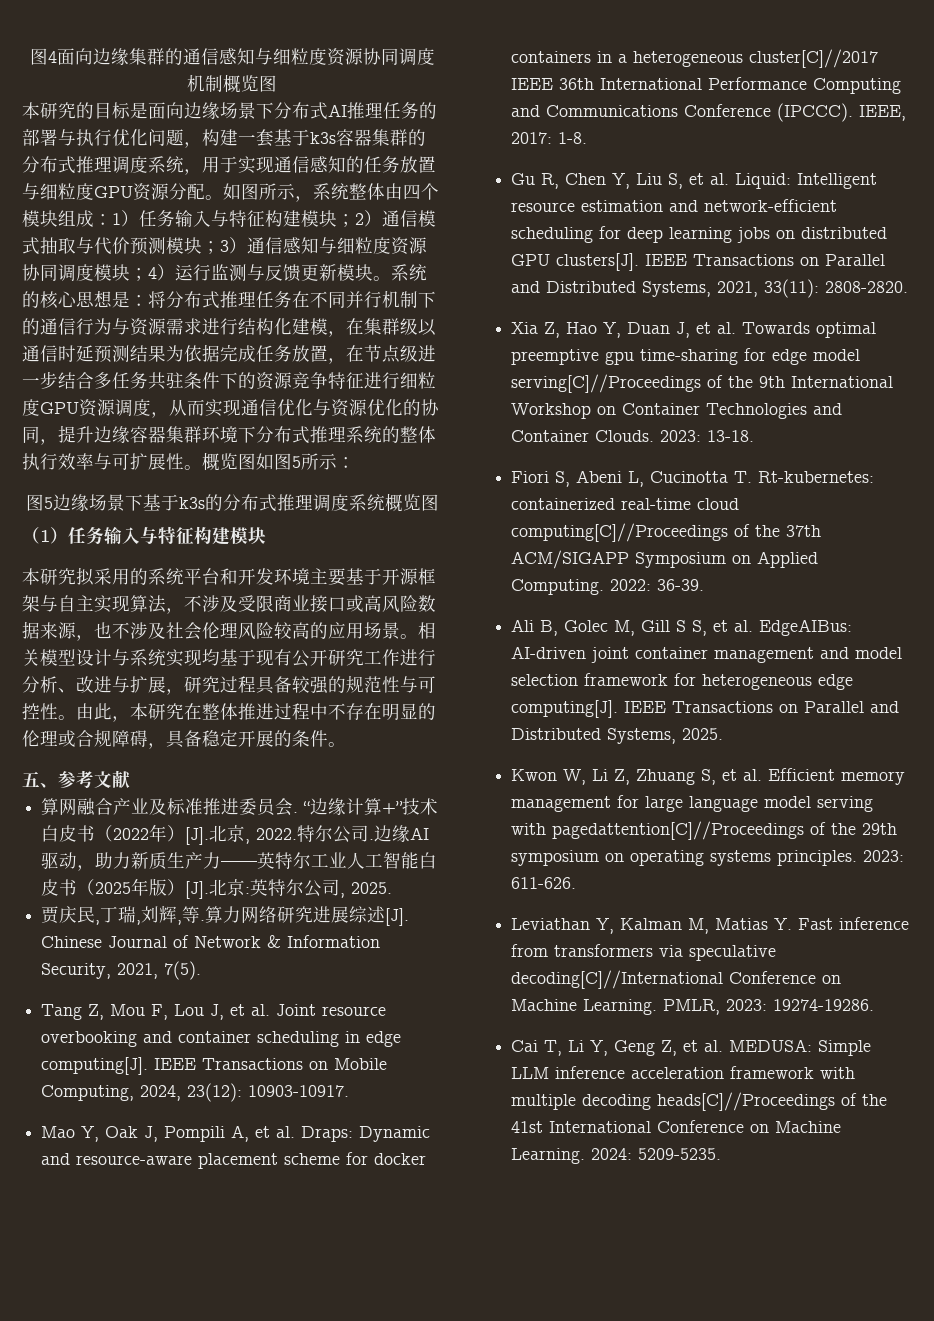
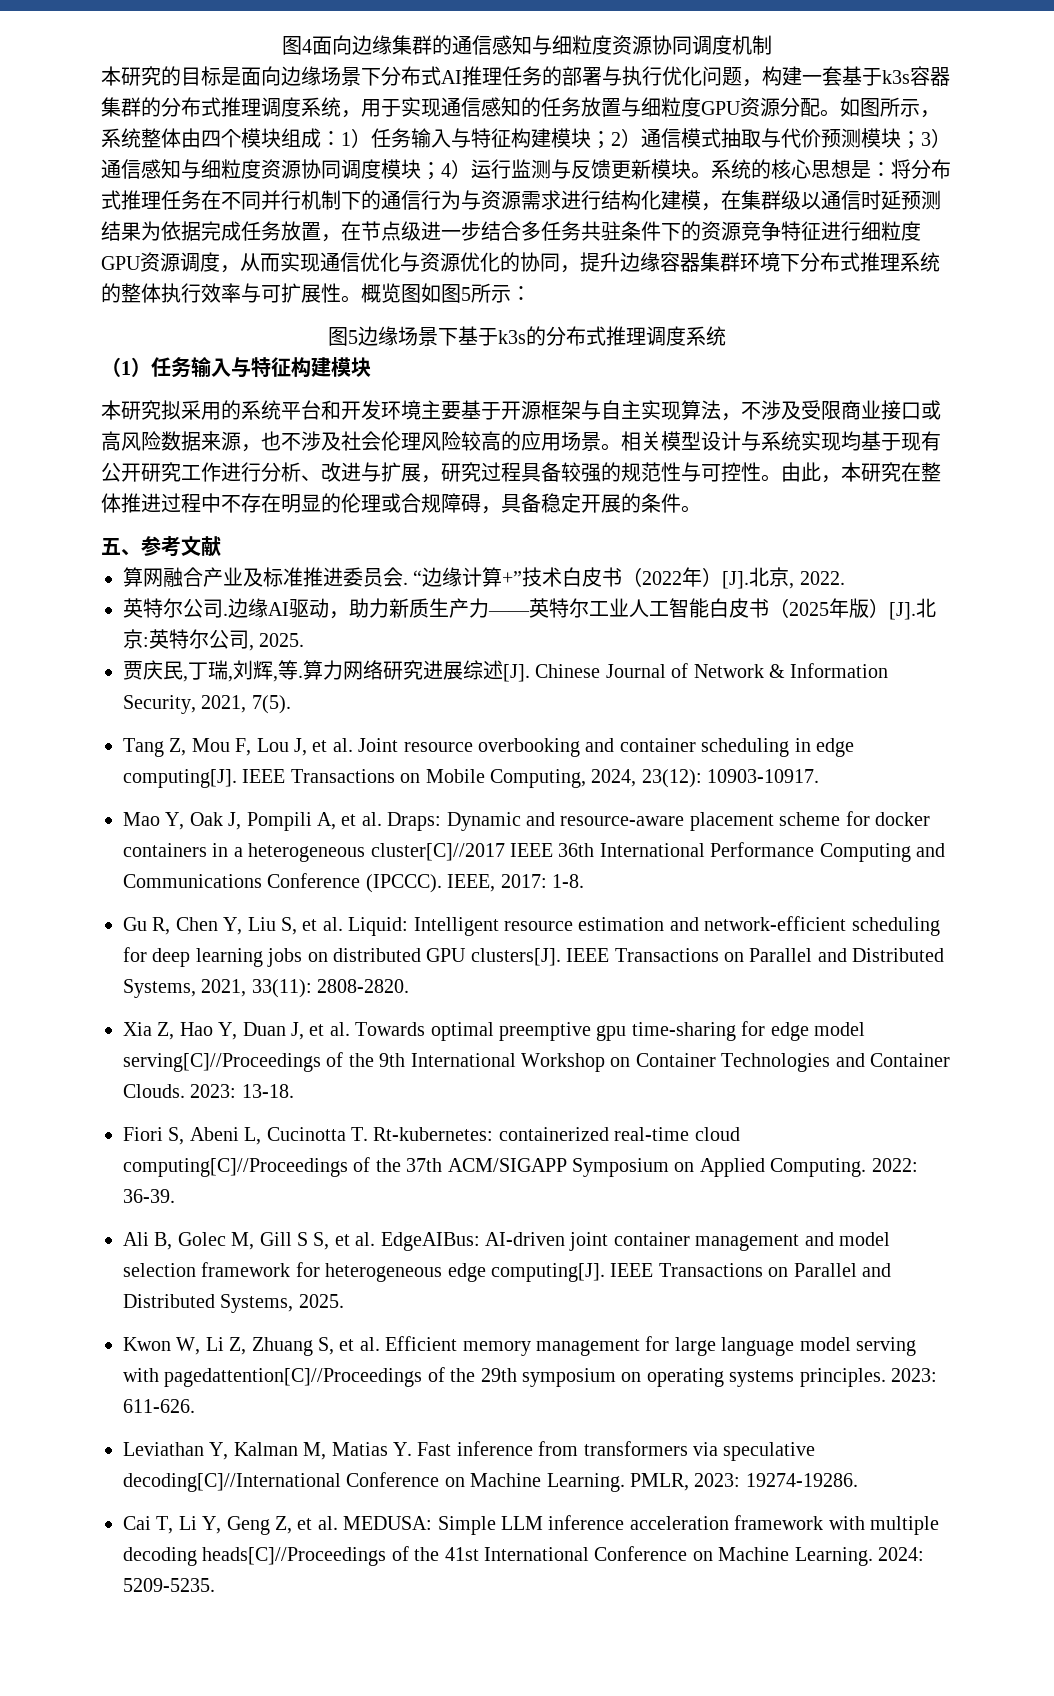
[223,74,277,93] 概览图 -> (772, 45) none
[384,493,439,512] 概览图 -> (726, 336) none
(298, 834) none -> [123,598,143,618] // 英

